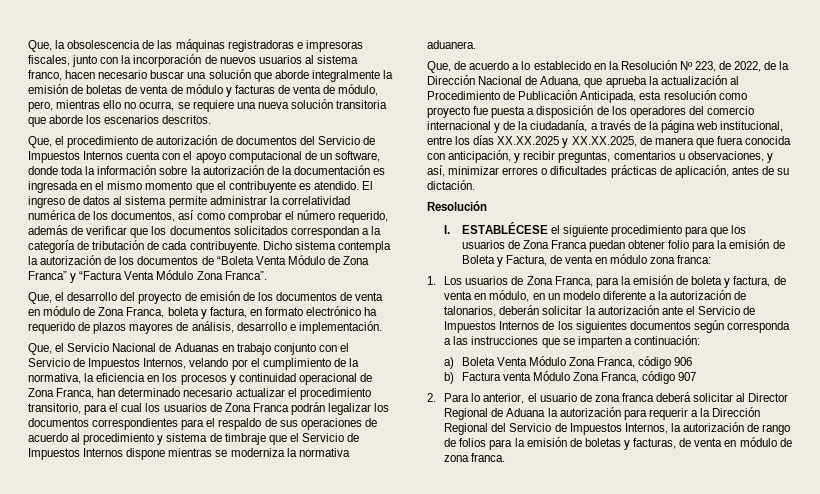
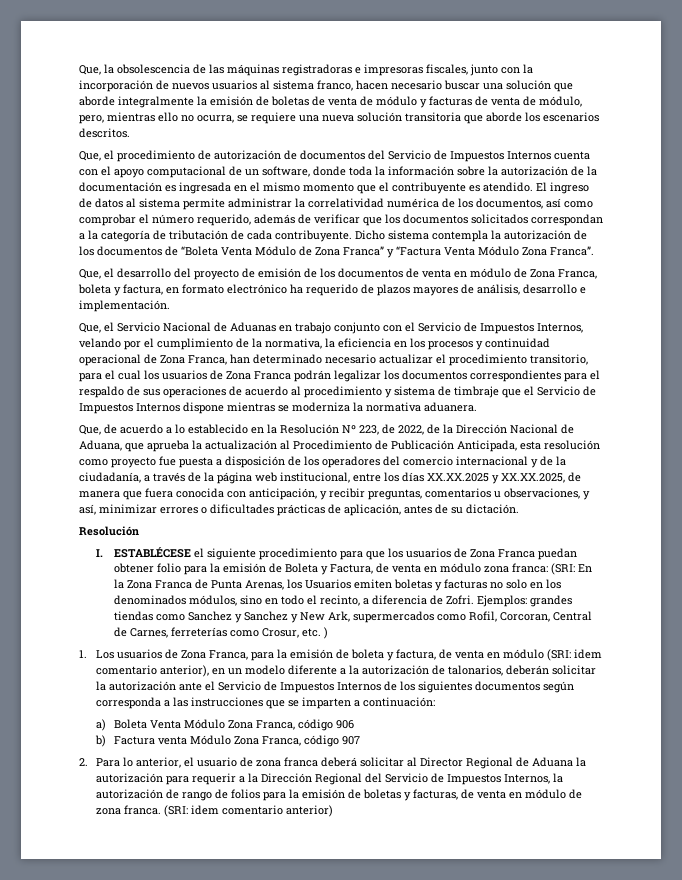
(712, 259) none -> [550,563,592,575] [113,579,561,591] [113,595,572,607] [113,611,592,623] [113,627,328,639] (SRI: En la Zona Franca de Punta Arenas, los Usuarios emiten boletas y facturas no solo en los denominados módulos, sino en todo el recinto, a diferencia de Zofri. Ejemplos: grandes tiendas como Sanchez y Sanchez y New Ark, supermercados como Rofil, Corcoran, Central de Carnes, ferreterías como Crosur, etc. )
[489,290,530,302] módulo, -> [503,649,603,661] [96,665,210,677] módulo (SRI: idem comentario anterior),
(506, 457) none -> [164,805,334,817] (SRI: idem comentario anterior)

